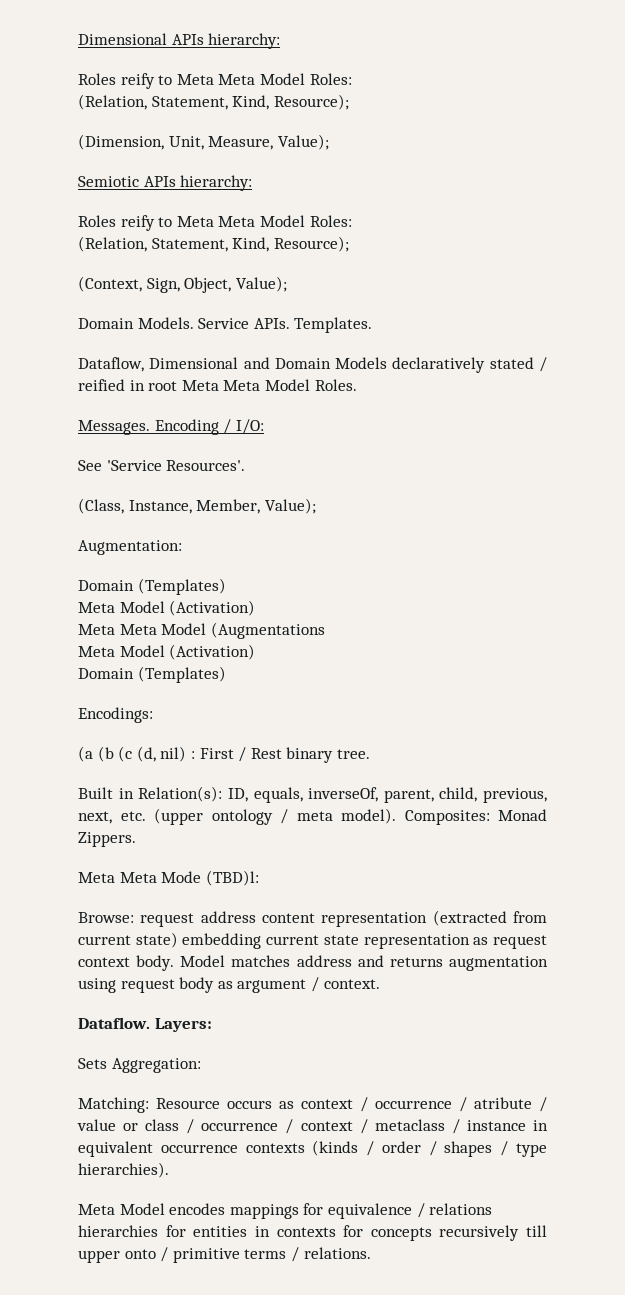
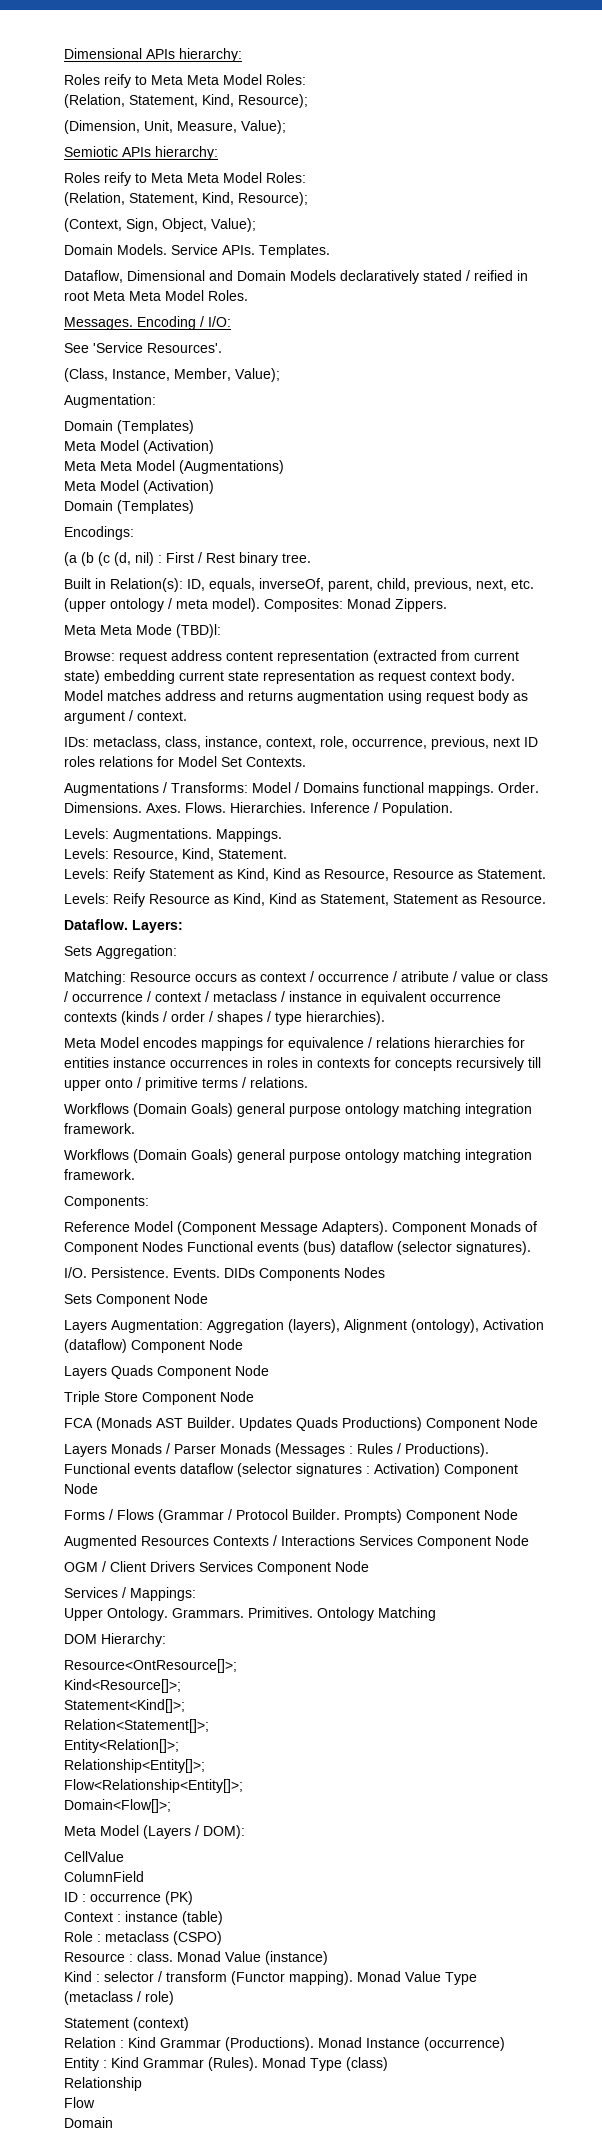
[210,622,325,639] (Augmentations -> [179,460,284,474] (Augmentations)
(380, 984) none -> [64,736,538,750] [64,756,306,767] [64,782,539,796] [64,802,453,816] [64,828,282,842] [64,848,287,861] [64,868,546,882] [64,893,546,907] // IDs: metaclass, class, instance, context, role, occurrence, previous, next ID roles relations for Model Set Contexts. // Augmentations / Transforms: Model / Domains functional mappings. Order. Dimensions. Axes. Flows. Hierarchies. Inference / Population. // Levels: Augmentations. Mappings. // Levels: Resource, Kind, Statement. // Levels: Reify Statement as Kind, Kind as Resource, Resource as Statement. // Levels: Reify Resource as Kind, Kind as Statement, Statement as Resource.
(248, 1231) none -> [113,1057,298,1068] instance occurrences in roles
(371, 1253) none -> [64,1103,532,1117] [64,1123,135,1134] [64,1149,532,1163] [64,1169,135,1180] [64,1196,149,1209] [64,1221,537,1235] [64,1241,531,1255] [64,1267,385,1281] [64,1293,208,1307] [64,1319,544,1333] [64,1339,243,1353] [64,1365,269,1379] [64,1391,254,1405] [64,1417,538,1431] [64,1443,489,1457] [64,1463,518,1477] [64,1483,98,1494] [64,1509,518,1523] [64,1535,529,1549] [64,1561,369,1575] [64,1587,196,1601] [64,1607,436,1621] [64,1633,166,1647] [64,1659,237,1673] [64,1679,181,1693] [64,1699,185,1713] [64,1719,209,1733] [64,1739,179,1753] [64,1759,205,1773] [64,1779,243,1793] [64,1799,171,1813] [64,1825,245,1839] [64,1851,124,1862] [64,1871,144,1882] [64,1891,193,1905] [64,1911,223,1925] [64,1931,222,1945] [64,1951,328,1965] [64,1971,477,1985] [64,1991,174,2005] [64,2017,189,2031] [64,2037,505,2051] [64,2057,388,2071] [64,2077,142,2091] [64,2097,95,2108] [64,2117,113,2128] // Workflows (Domain Goals) general purpose ontology matching integration framework. // Workflows (Domain Goals) general purpose ontology matching integration framework. // Components: // Reference Model (Component Message Adapters). Component Monads of Component Nodes Functional events (bus) dataflow (selector signatures). // I/O. Persistence. Events. DIDs Components Nodes // Sets Component Node // Layers Augmentation: Aggregation (layers), Alignment (ontology), Activation (dataflow) Component Node // Layers Quads Component Node // Triple Store Component Node // FCA (Monads AST Builder. Updates Quads Productions) Component Node // Layers Monads / Parser Monads (Messages : Rules / Productions). Functional events dataflow (selector signatures : Activation) Component Node // Forms / Flows (Grammar / Protocol Builder. Prompts) Component Node // Augmented Resources Contexts / Interactions Services Component Node // OGM / Client Drivers Services Component Node // Services / Mappings: // Upper Ontology. Grammars. Primitives. Ontology Matching // DOM Hierarchy: // Resource<OntResource[]>; // Kind<Resource[]>; // Statement<Kind[]>; // Relation<Statement[]>; // Entity<Relation[]>; // Relationship<Entity[]>; // Flow<Relationship<Entity[]>; // Domain<Flow[]>; // Meta Model (Layers / DOM): // CellValue // ColumnField // ID : occurrence (PK) // Context : instance (table) // Role : metaclass (CSPO) // Resource : class. Monad Value (instance) // Kind : selector / transform (Functor mapping). Monad Value Type (metaclass / role) // Statement (context) // Relation : Kind Grammar (Productions). Monad Instance (occurrence) // Entity : Kind Grammar (Rules). Monad Type (class) // Relationship // Flow // Domain

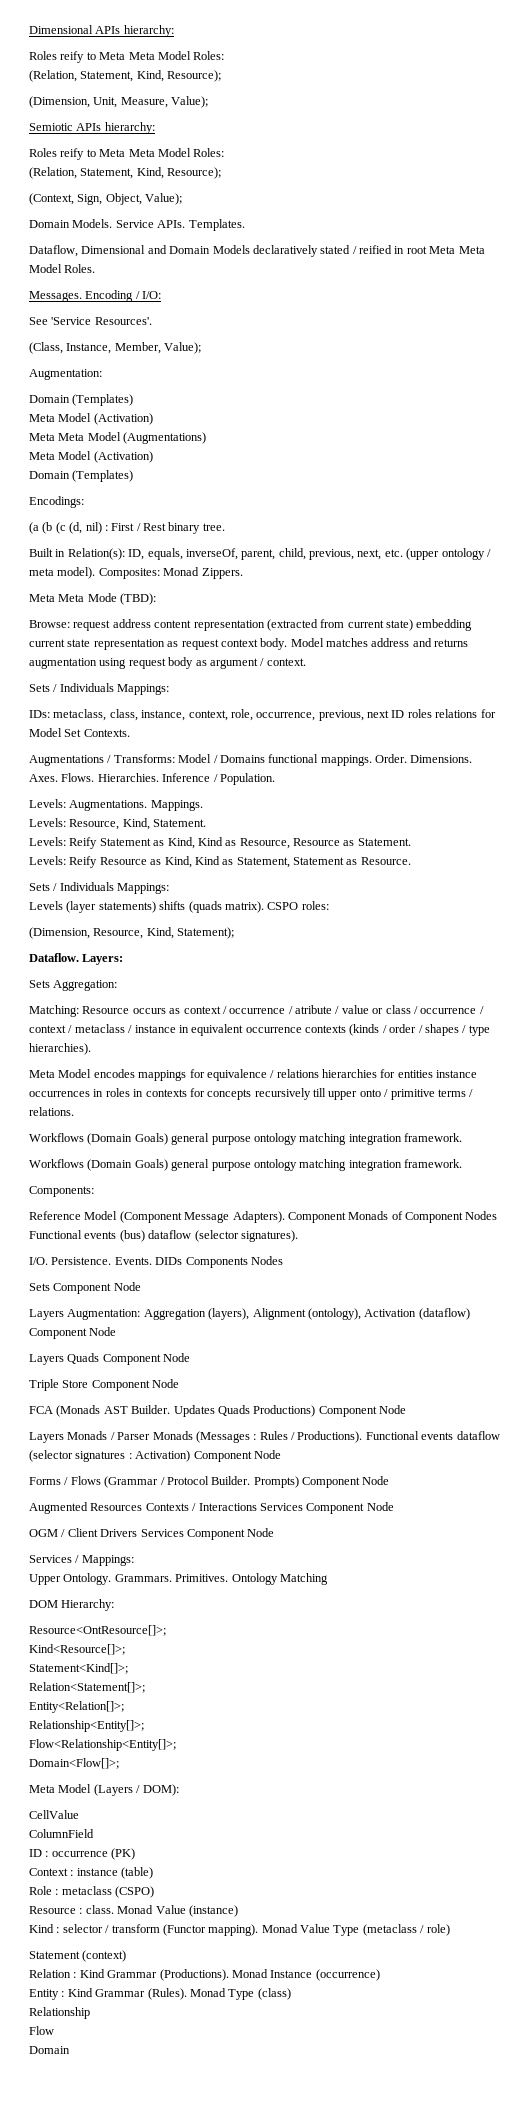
[176,624,221,638] (TBD)l: -> [120,593,157,605] (TBD):
(187, 716) none -> [29,683,170,695] // Sets / Individuals Mappings:
(546, 899) none -> [29,882,170,894] [29,901,329,913] [29,927,235,939] // Sets / Individuals Mappings: // Levels (layer statements) shifts (quads matrix). CSPO roles: // (Dimension, Resource, Kind, Statement);

